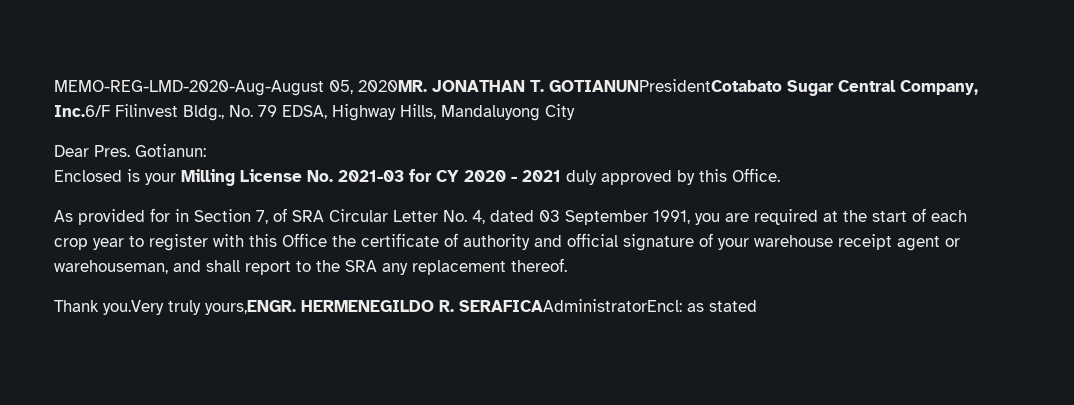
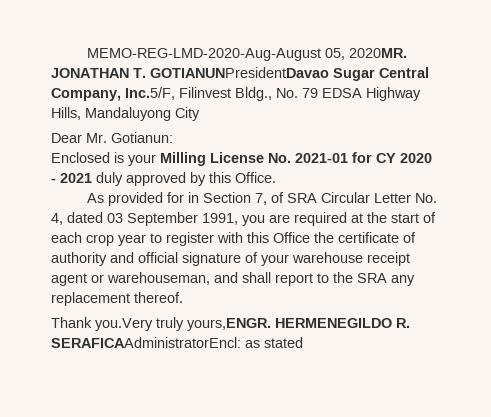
[549,79,782,92] GOTIANUNPresidentCotabato -> [150,67,329,78] GOTIANUNPresidentDavao
[54,105,110,117] Inc.6/F -> [125,87,175,100] Inc.5/F,
[282,105,327,119] EDSA, -> [322,88,362,98] EDSA
[94,145,130,157] Pres. -> [86,133,107,143] Mr.
[338,170,404,182] 2021-03 -> [295,153,348,163] 2021-01

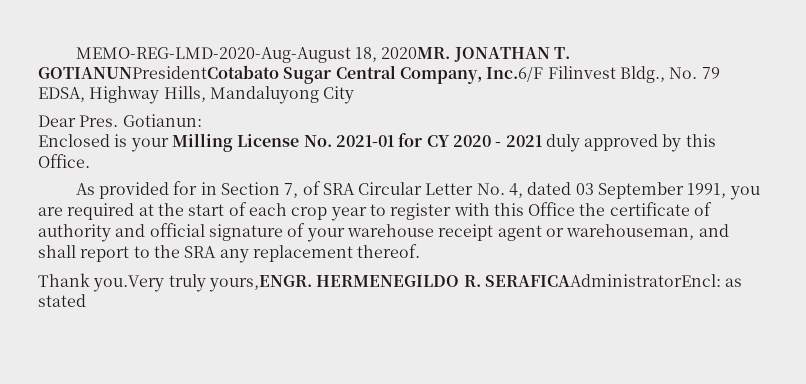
[325,48,346,60] 05, -> [354,47,377,62] 18,
[150,67,329,78] GOTIANUNPresidentDavao -> [38,65,279,79] GOTIANUNPresidentCotabato
[125,87,175,100] Inc.5/F, -> [486,66,544,82] Inc.6/F
[322,88,362,98] EDSA -> [38,87,85,102] EDSA,
[86,133,107,143] Mr. -> [79,115,119,127] Pres.

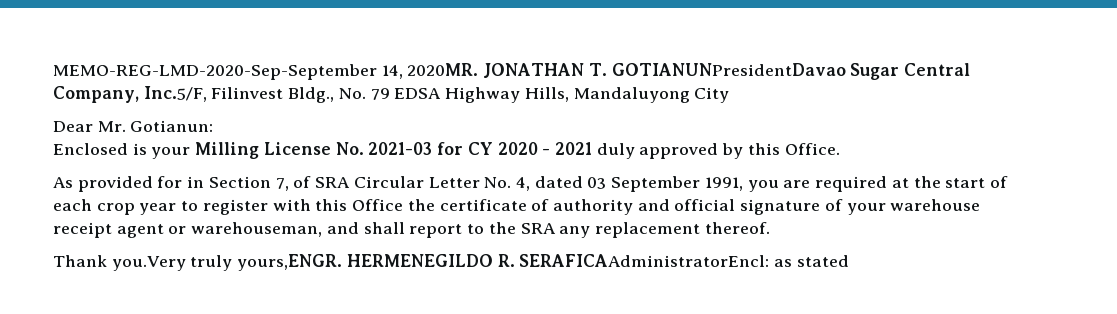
[75,47,377,63] MEMO-REG-LMD-2020-Aug-August 18, -> [53,64,403,80] MEMO-REG-LMD-2020-Sep-September 14,
[38,65,279,79] GOTIANUNPresidentCotabato -> [611,63,846,76] GOTIANUNPresidentDavao
[486,66,544,82] Inc.6/F -> [143,86,207,102] Inc.5/F,
[38,87,85,102] EDSA, -> [394,88,442,99] EDSA
[79,115,119,127] Pres. -> [97,121,126,132] Mr.
[335,135,394,147] 2021-01 -> [368,142,433,155] 2021-03

